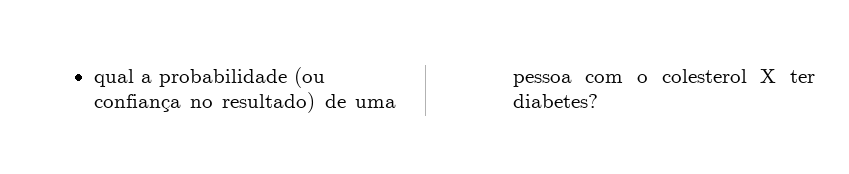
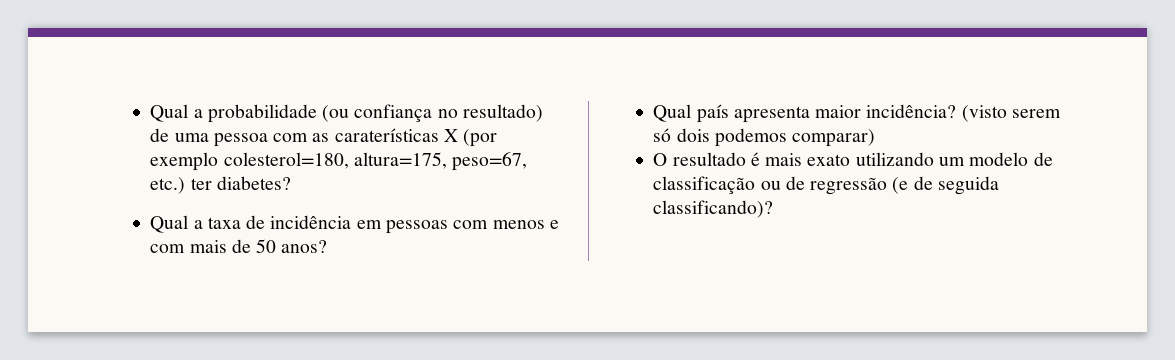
[93,69,134,87] qual -> [150,104,189,122] Qual
[637,69,815,83] [512,94,598,108] o colesterol X ter diabetes? -> [312,128,498,147] [150,152,528,171] [150,176,291,194] [150,215,559,234] [150,239,328,253] [653,104,1061,123] [653,128,876,147] [653,152,1053,166] [653,176,999,195] [653,200,774,218] as caraterísticas X (por exemplo colesterol=180, altura=175, peso=67, etc.) ter diabetes? // Qual a taxa de incidência em pessoas com menos e com mais de 50 anos? // Qual país apresenta maior incidência? (visto serem só dois podemos comparar) // O resultado é mais exato utilizando um modelo de classificação ou de regressão (e de seguida classificando)?

